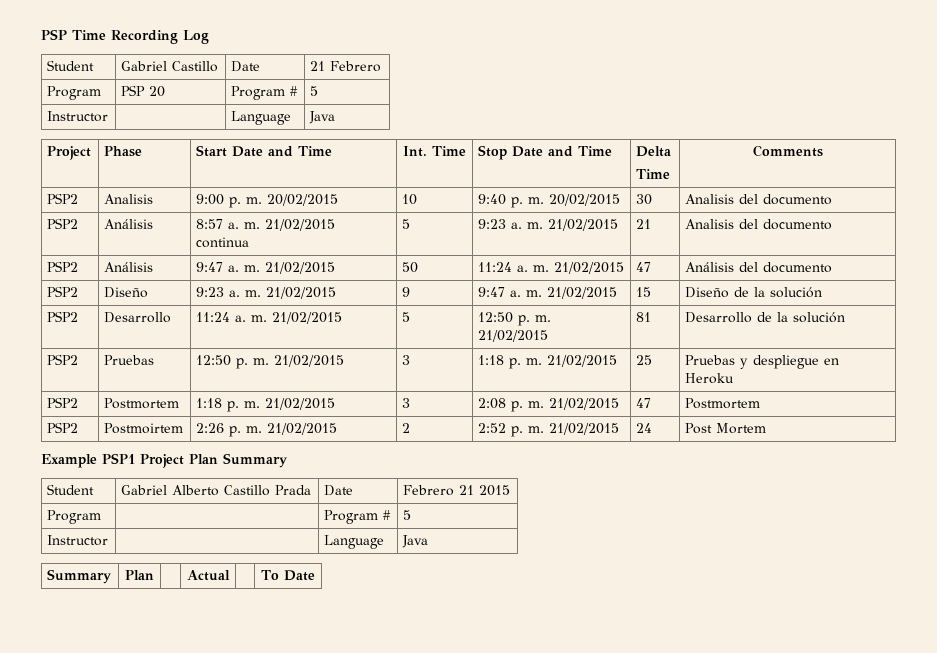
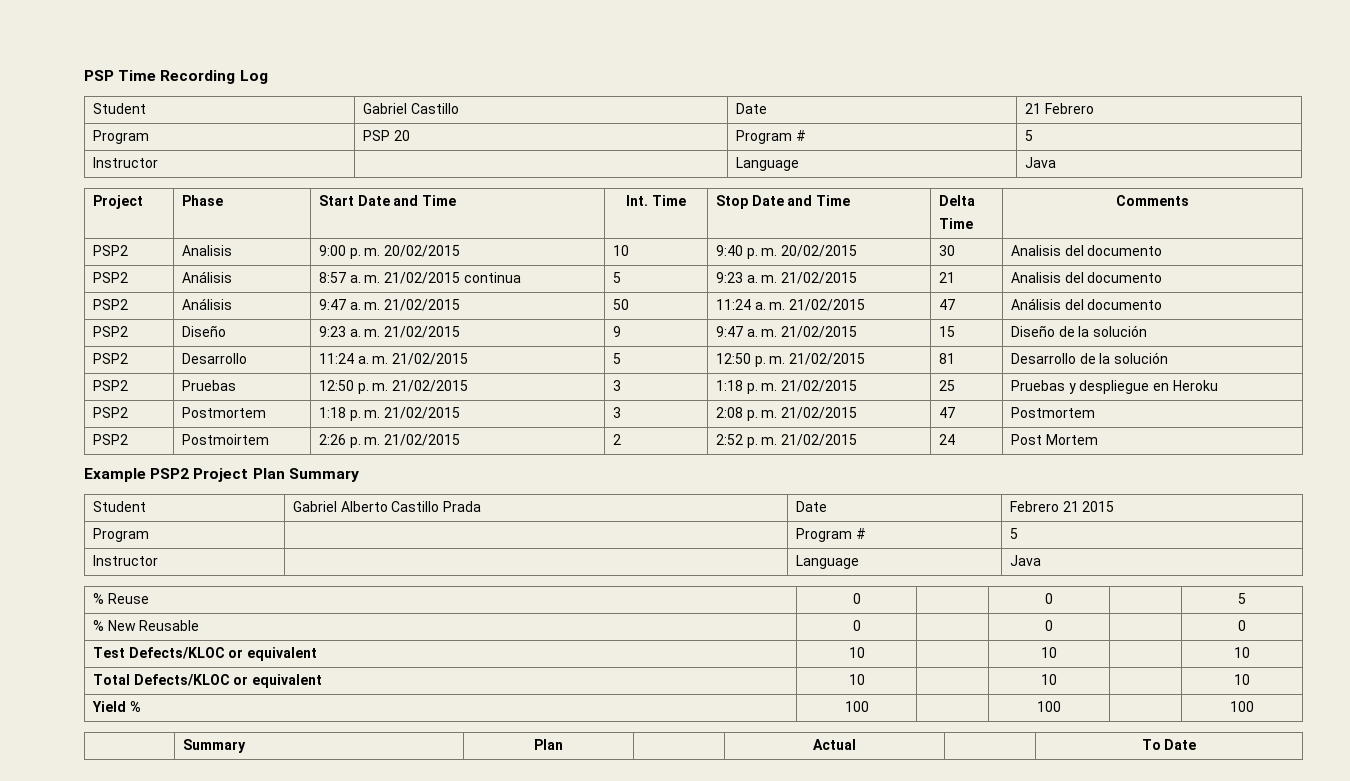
[102,453,135,464] PSP1 -> [150,468,190,479] PSP2
(429, 541) none -> [92,593,149,604] [852,593,861,604] [1045,593,1053,604] [1238,593,1246,604] [92,620,200,631] [852,620,861,631] [1045,620,1053,631] [1238,620,1246,631] [92,647,318,661] [848,647,865,658] [1041,647,1057,658] [1234,647,1250,658] [92,674,323,688] [848,674,865,685] [1041,674,1057,685] [1234,674,1250,685] [91,701,141,712] [844,701,869,712] [1037,701,1061,712] [1230,701,1254,712] % Reuse | 0 | | 0 | | 5 // % New Reusable | 0 | | 0 | | 0 // Test Defects/KLOC or equivalent | 10 | | 10 | | 10 // Total Defects/KLOC or equivalent | 10 | | 10 | | 10 // Yield % | 100 | | 100 | | 100 // |

